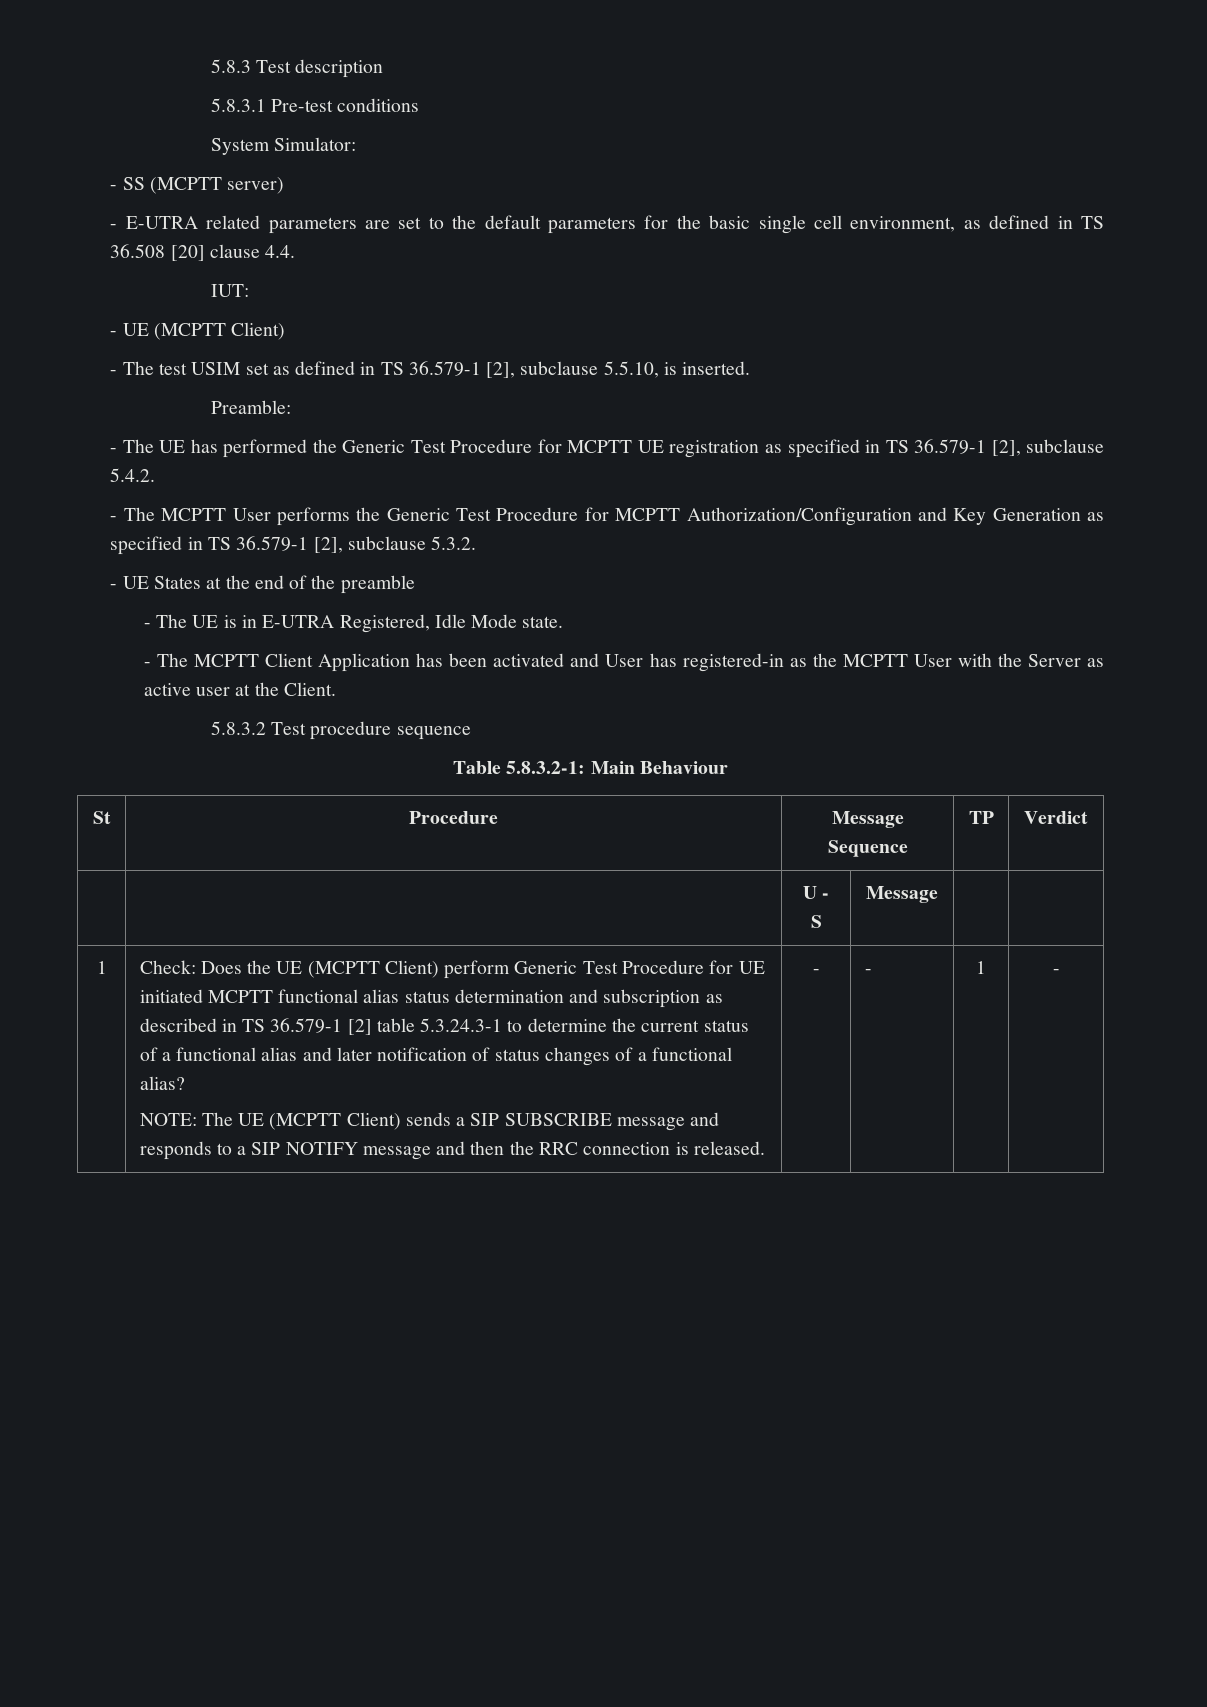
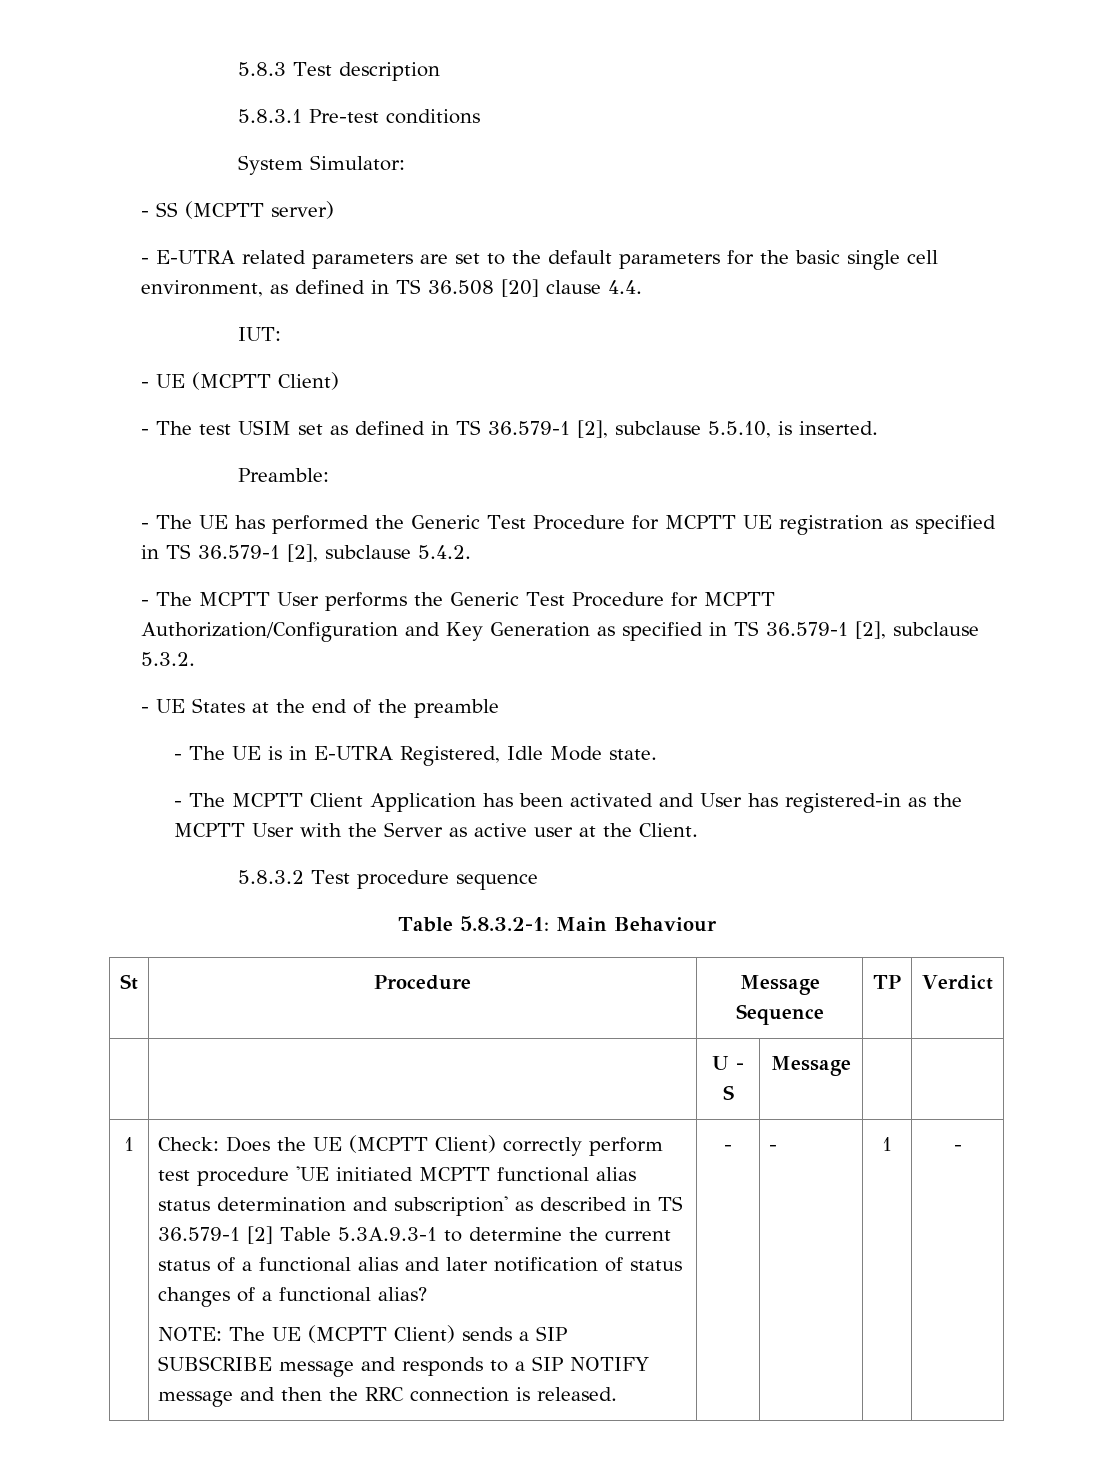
[444,960,765,979] perform Generic Test Procedure for UE -> [503,1137,664,1156] [158,1166,330,1186] correctly perform test procedure 'UE
[603,989,701,1008] subscription -> [394,1196,509,1216] subscription'
[376,1018,503,1032] table 5.3.24.3-1 -> [280,1227,438,1241] Table 5.3A.9.3-1

